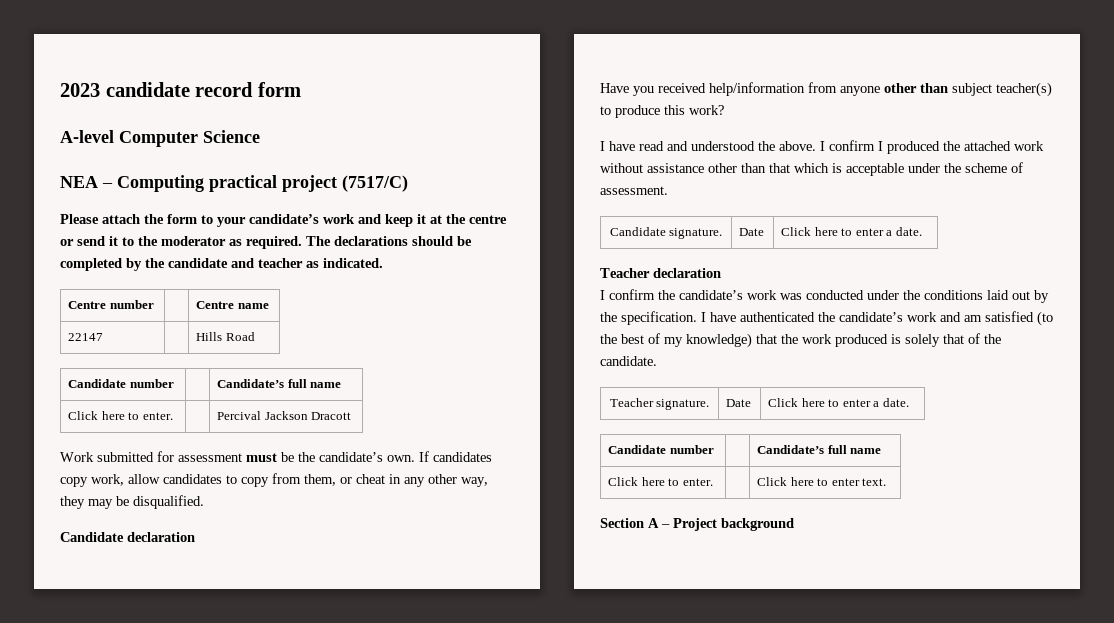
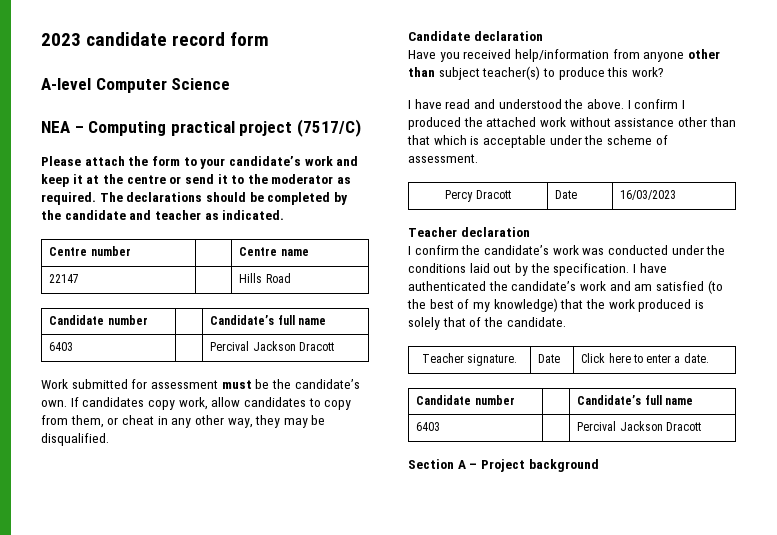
[68,411,173,420] Click here to enter. -> [49,342,74,351] 6403
[609,227,723,239] [739,228,765,236] [781,227,922,236] Candidate signature. | Date | Click here to enter a date. -> [445,190,511,202] [555,190,578,199] [620,190,677,200] Percy Dracott | Date | 16/03/2023
[608,477,713,486] [757,477,887,486] Click here to enter. | | Click here to enter text. -> [416,422,441,431] [577,421,701,431] 6403 | | Percival Jackson Dracott

